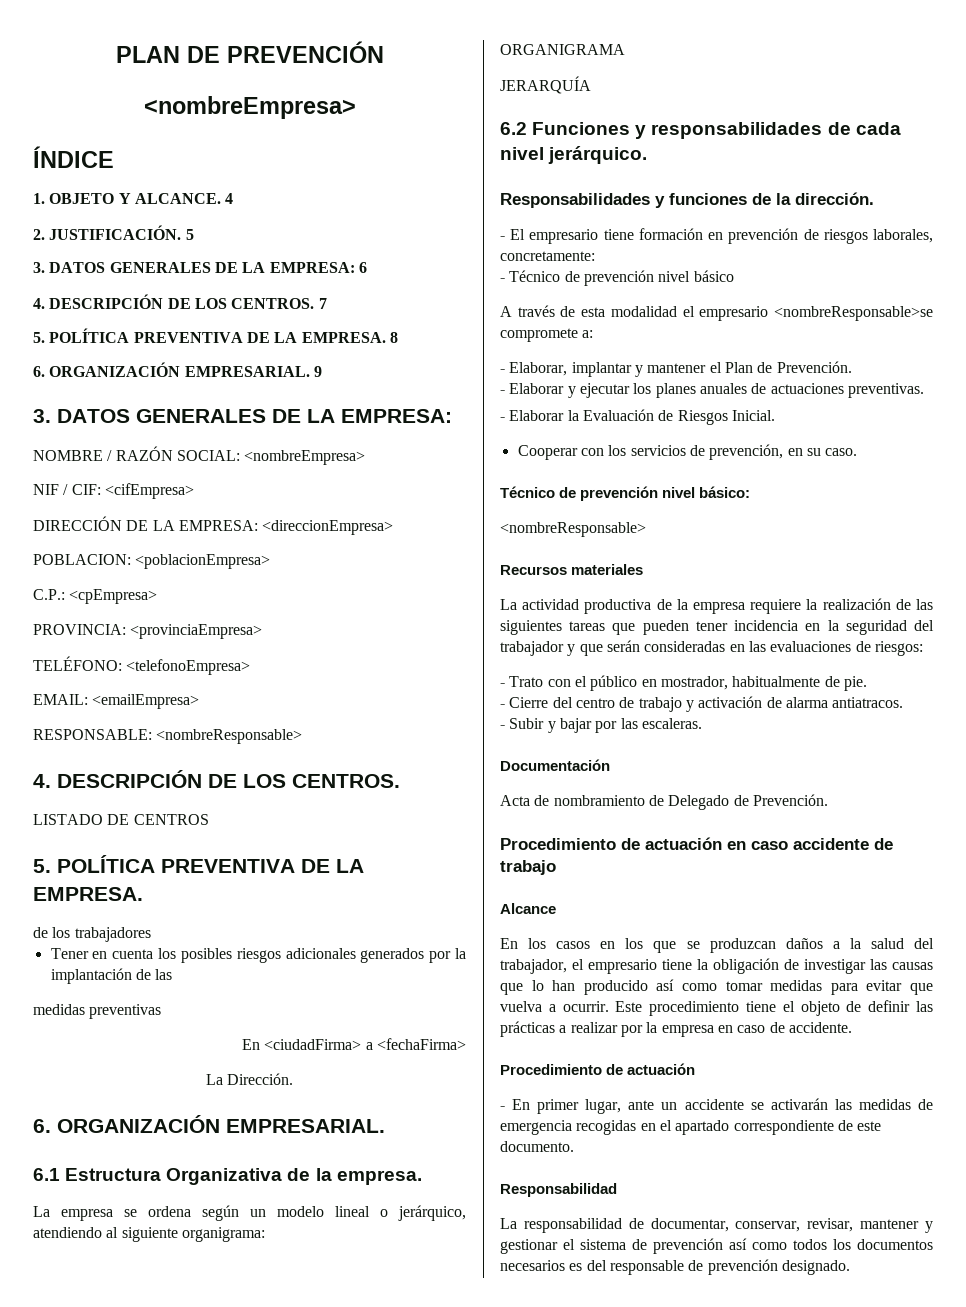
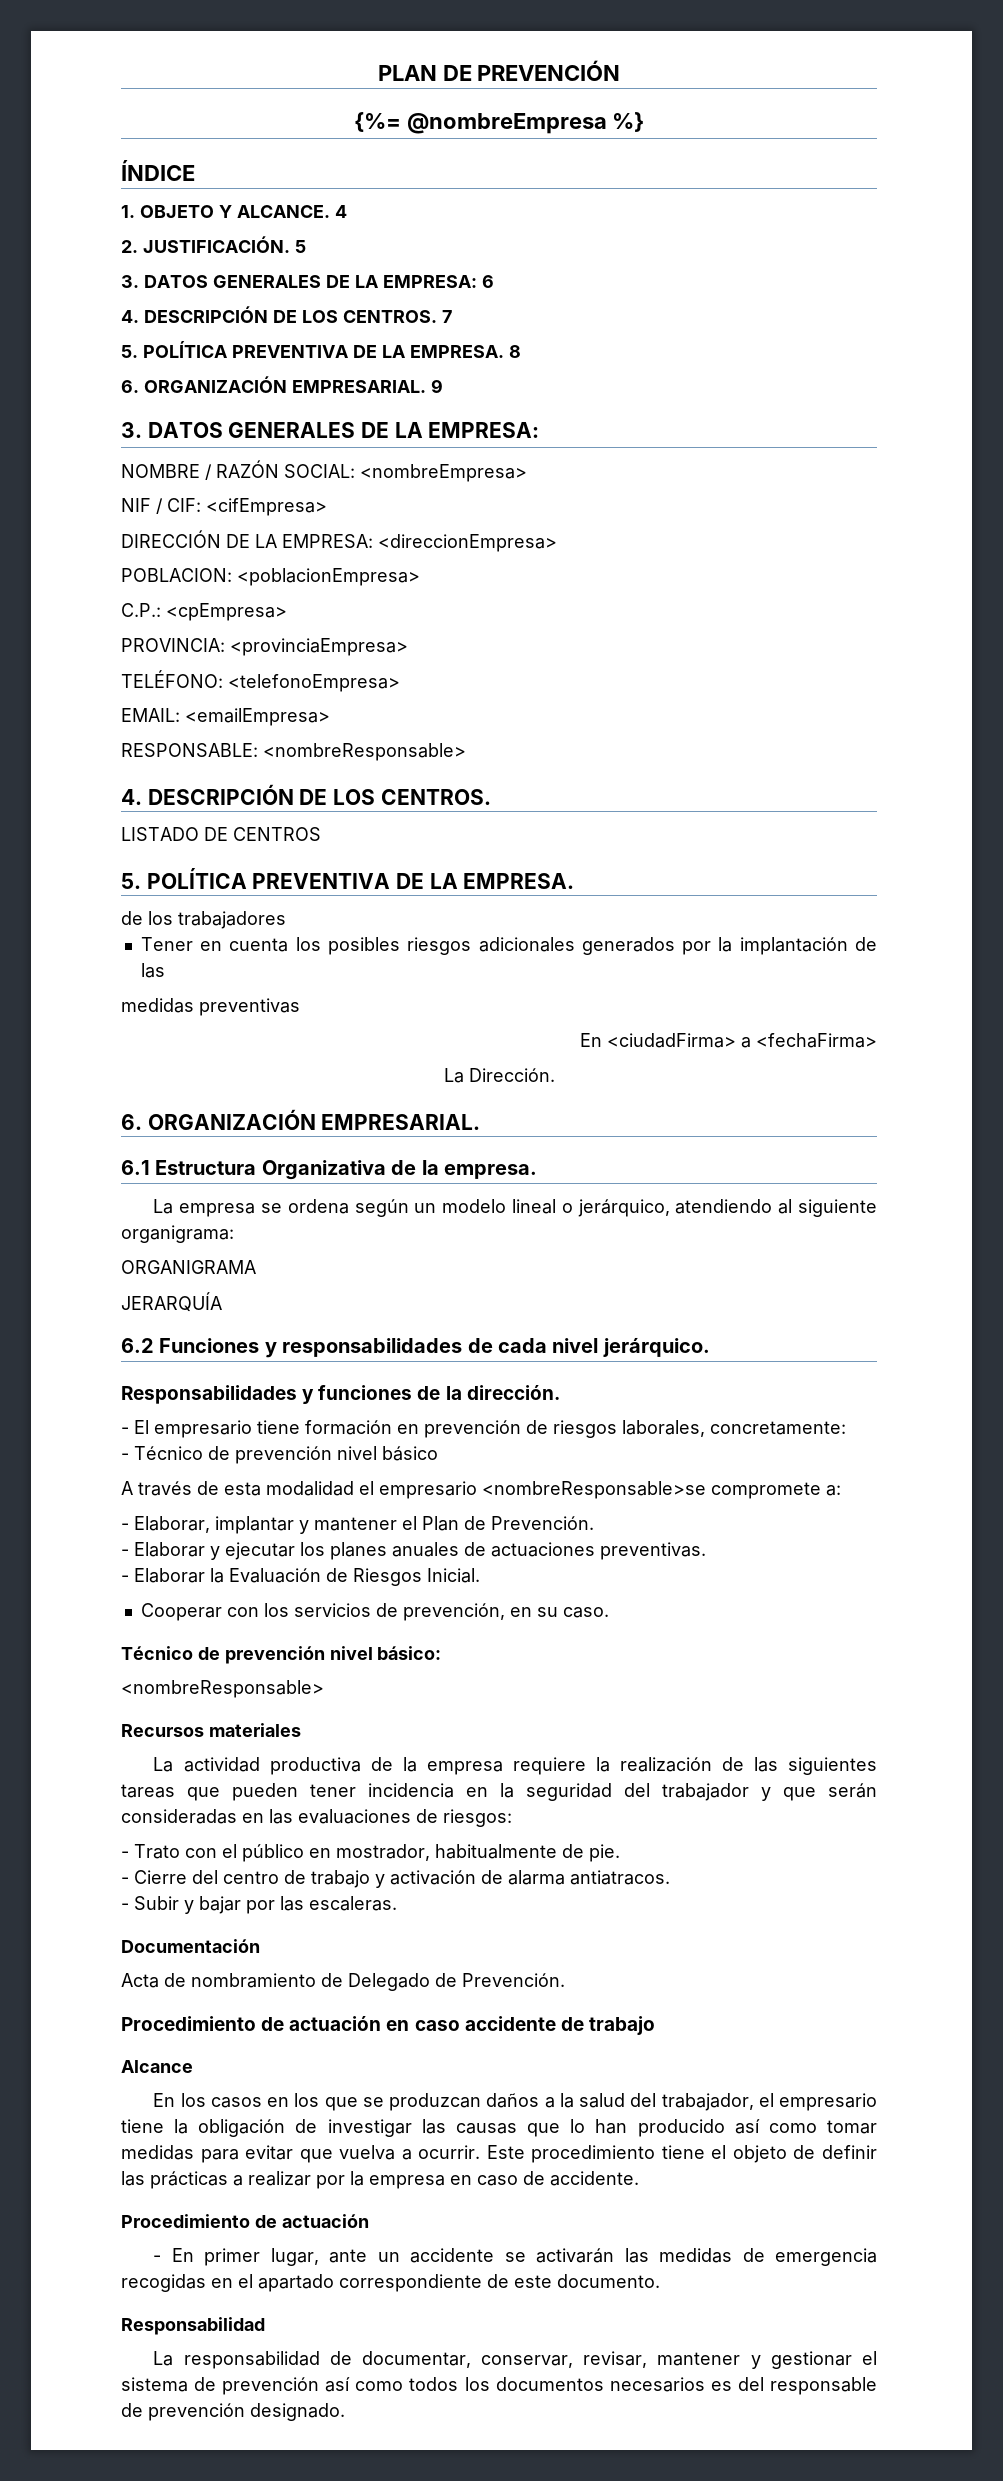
[143,96,356,119] <nombreEmpresa> -> [353,112,645,134] {%= @nombreEmpresa %}

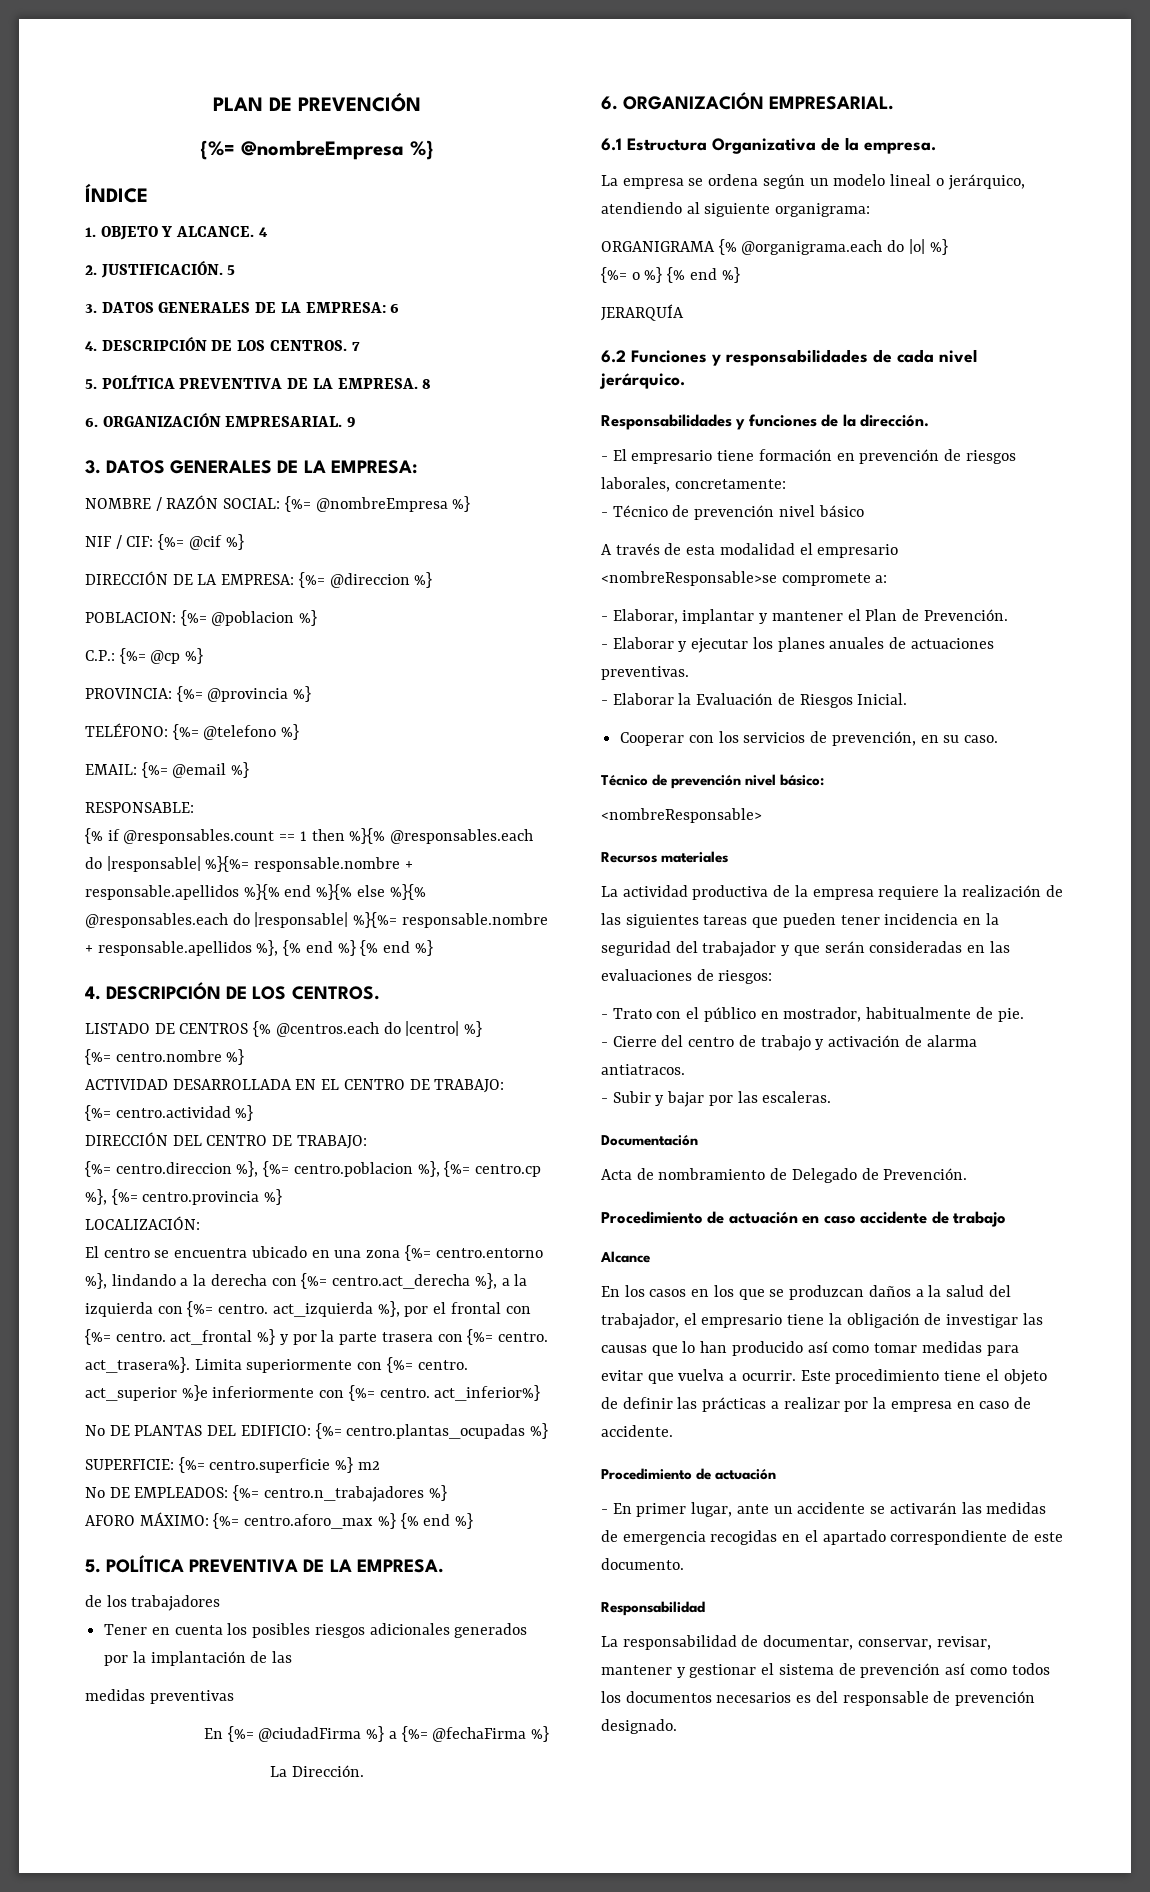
[360,464,527,482] <nombreEmpresa> -> [284,496,471,512] {%= @nombreEmpresa %}
[206,498,327,516] <cifEmpresa> -> [158,534,244,550] {%= @cif %}
[378,534,557,552] [121,568,420,586] [121,603,287,621] [121,638,408,656] [121,670,400,692] [121,708,330,726] [121,743,466,761] <direccionEmpresa> // POBLACION: <poblacionEmpresa> // C.P.: <cpEmpresa> // PROVINCIA: <provinciaEmpresa> // TELÉFONO: <telefonoEmpresa> // EMAIL: <emailEmpresa> // RESPONSABLE: <nombreResponsable> -> [298,572,433,588] [85,610,318,626] [85,648,204,664] [85,686,312,702] [85,723,300,740] [85,762,250,778] [85,802,194,813] [85,828,534,844] [85,856,413,872] [85,884,426,900] [85,912,548,928] [85,940,433,956] {%= @direccion %} // POBLACION: {%= @poblacion %} // C.P.: {%= @cp %} // PROVINCIA: {%= @provincia %} // TELÉFONO: {%= @telefono %} // EMAIL: {%= @email %} // RESPONSABLE: // {% if @responsables.count == 1 then %}{% @responsables.each do |responsable| %}{%= responsable.nombre + responsable.apellidos %}{% end %}{% else %}{% @responsables.each do |responsable| %}{%= responsable.nombre + responsable.apellidos %}, {% end %} {% end %}
(321, 834) none -> [253,1021,483,1037] [85,1049,245,1065] [85,1079,505,1093] [85,1105,254,1121] [85,1132,367,1149] [85,1161,542,1177] [85,1189,283,1205] [85,1216,200,1230] [85,1245,543,1261] [85,1273,528,1289] [85,1301,531,1317] [85,1329,548,1345] [85,1357,468,1373] [85,1385,541,1401] [85,1423,549,1439] [85,1457,380,1473] [85,1485,447,1502] [85,1512,474,1529] {% @centros.each do |centro| %} // {%= centro.nombre %} // ACTIVIDAD DESARROLLADA EN EL CENTRO DE TRABAJO: // {%= centro.actividad %} // DIRECCIÓN DEL CENTRO DE TRABAJO: // {%= centro.direccion %}, {%= centro.poblacion %}, {%= centro.cp %}, {%= centro.provincia %} // LOCALIZACIÓN: // El centro se encuentra ubicado en una zona {%= centro.entorno %}, lindando a la derecha con {%= centro.act_derecha %}, a la izquierda con {%= centro. act_izquierda %}, por el frontal con {%= centro. act_frontal %} y por la parte trasera con {%= centro. act_trasera%}. Limita superiormente con {%= centro. act_superior %}e inferiormente con {%= centro. act_inferior%} // No DE PLANTAS DEL EDIFICIO: {%= centro.plantas_ocupadas %} // SUPERFICIE: {%= centro.superficie %} m2 // No DE EMPLEADOS: {%= centro.n_trabajadores %} // AFORO MÁXIMO: {%= centro.aforo_max %} {% end %}
[607,1033,877,1048] <ciudadFirma> a <fechaFirma> -> [227,1726,550,1742] {%= @ciudadFirma %} a {%= @fechaFirma %}
(256, 1267) none -> [718,239,948,255] [601,267,740,283] {% @organigrama.each do |o| %} // {%= o %} {% end %}

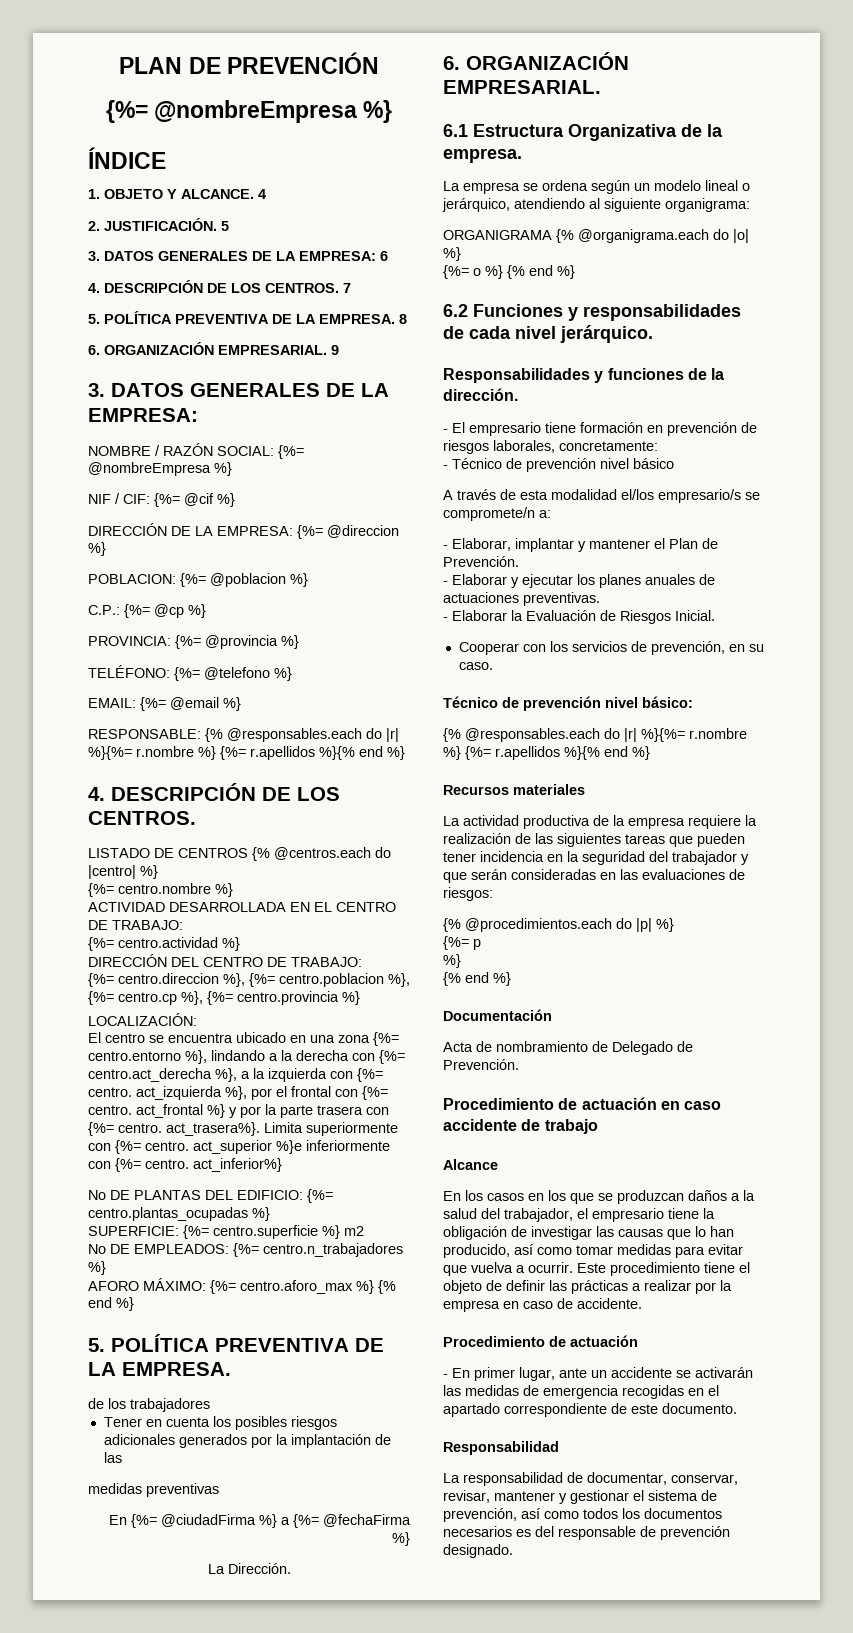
[85,828,534,844] [85,856,413,872] [85,884,426,900] [85,912,548,928] [85,940,379,956] // {% if @responsables.count == 1 then %}{% @responsables.each do |responsable| %}{%= responsable.nombre + responsable.apellidos %}{% end %}{% else %}{% @responsables.each do |responsable| %}{%= responsable.nombre + responsable.apellidos %}, {% end %} {% -> [205,728,399,742] [88,746,355,760] {% @responsables.each do |r| %}{%= r.nombre %} {%= r.apellidos %}{%
[601,304,684,321] // JERARQUÍA -> (575, 272) none
[799,543,899,558] [601,571,871,586] el empresario <nombreResponsable>se compromete -> [621,489,760,503] [443,507,535,521] el/los empresario/s se compromete/n
[601,808,762,823] <nombreResponsable> -> [443,728,747,742] [443,746,650,760] {% @responsables.each do |r| %}{%= r.nombre %} {%= r.apellidos %}{% end %}
[601,1007,1024,1022] [601,1035,977,1051] [601,1064,685,1075] [601,1091,832,1107] - Trato con el público en mostrador, habitualmente de pie. // - Cierre del centro de trabajo y activación de alarma antiatracos. // - Subir y bajar por las escaleras. -> [443,918,674,932] [443,936,481,950] [443,954,461,968] [443,972,511,986] {% @procedimientos.each do |p| %} // {%= p // %} // {% end %}
[731,1341,803,1356] producido -> [443,1244,510,1258] producido,
[860,1663,941,1678] prevención -> [443,1508,517,1522] prevención,

